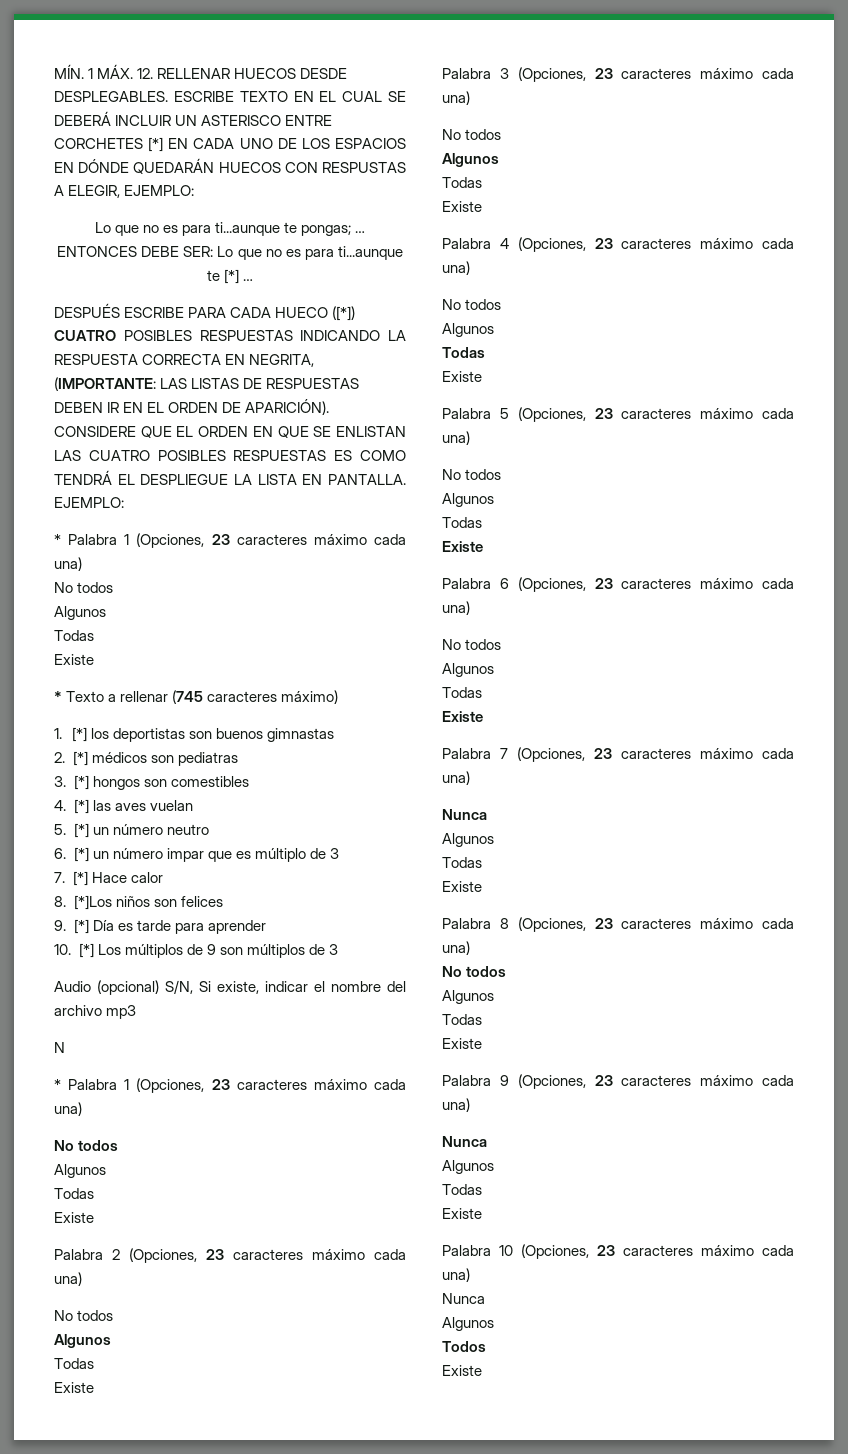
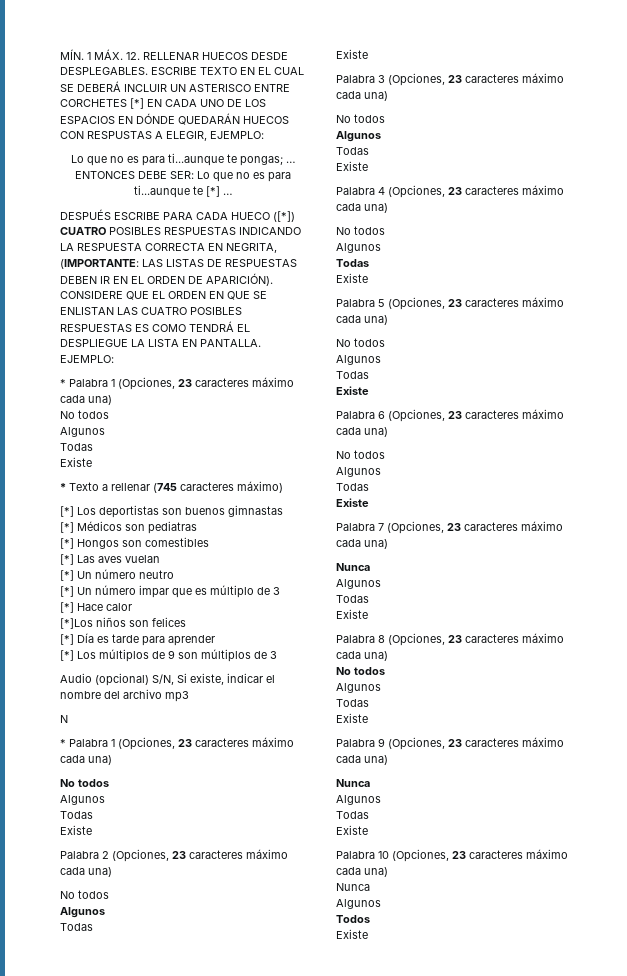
[54,727,110,742] 1. [*] los -> [60,506,96,517] [*] Los
[54,751,147,766] 2. [*] médicos -> [60,521,122,533] [*] Médicos
[54,775,140,790] 3. [*] hongos -> [60,538,119,549] [*] Hongos
[54,799,111,814] 4. [*] las -> [60,554,95,565] [*] Las
[54,823,109,838] 5. [*] un -> [60,570,92,581] [*] Un
[54,847,109,862] 6. [*] un -> [60,586,92,597] [*] Un
[54,872,65,883] 7. -> (280, 591) none
[54,896,66,907] 8. -> (132, 607) none
[54,920,66,931] 9. -> (186, 622) none
[54,944,71,955] 10. -> (215, 640) none

